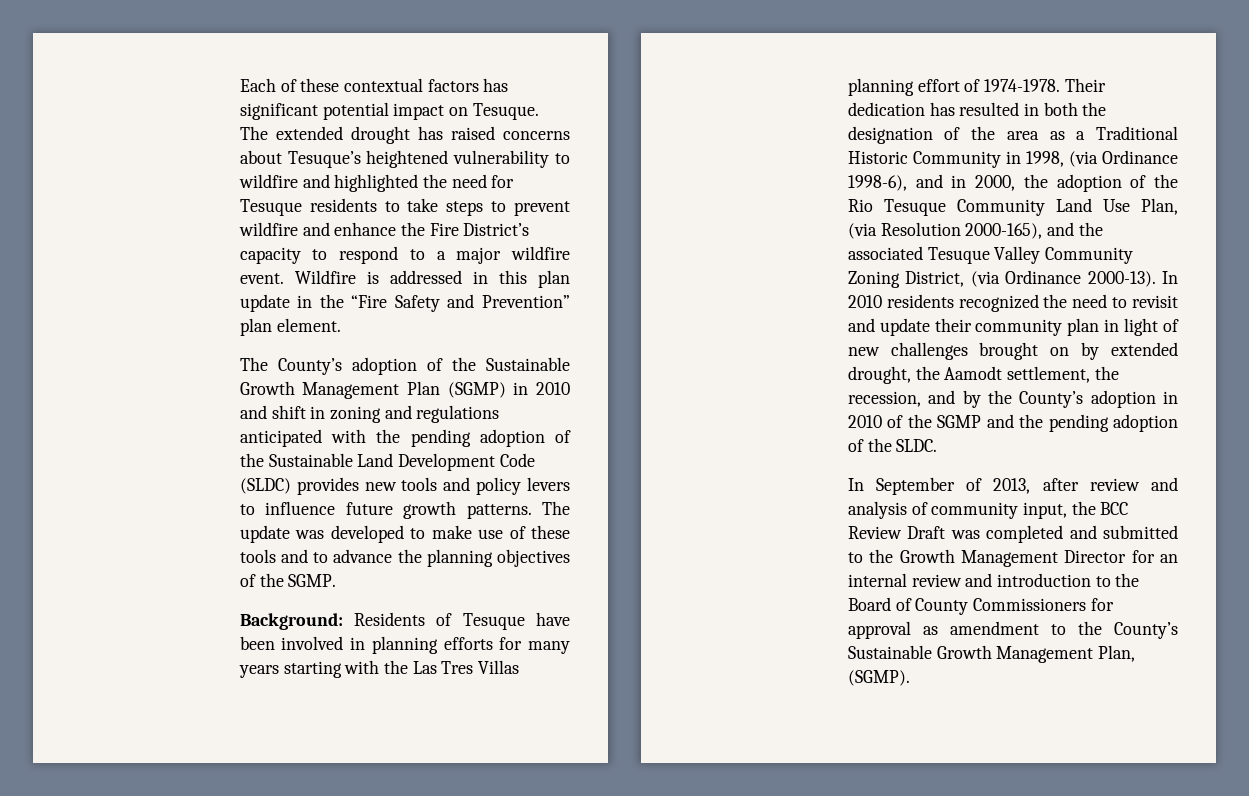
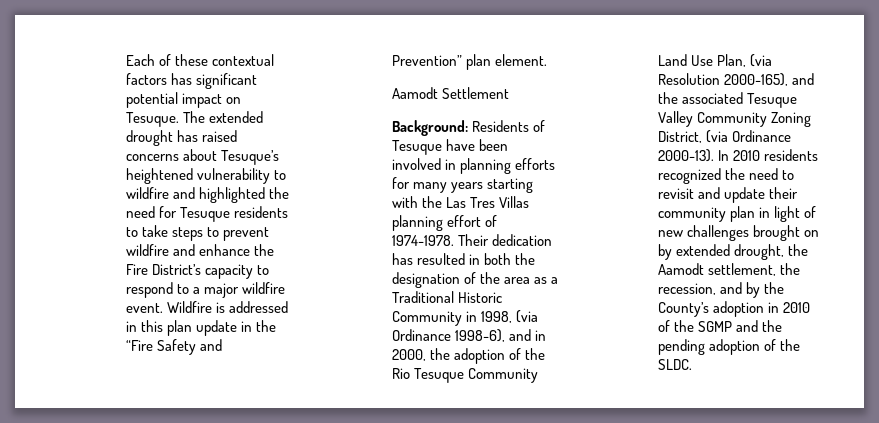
[239,357,570,375] [239,381,571,399] [239,405,500,423] [239,429,571,447] [239,453,535,471] [239,477,570,495] [239,501,570,519] [239,525,570,543] [239,549,570,567] [239,573,337,587] The County’s adoption of the Sustainable Growth Management Plan (SGMP) in 2010 and shift in zoning and regulations anticipated with the pending adoption of the Sustainable Land Development Code (SLDC) provides new tools and policy levers to influence future growth patterns. The update was developed to make use of these tools and to advance the planning objectives of the SGMP. -> [391,87,509,99] Aamodt Settlement
[847,477,1178,495] [847,501,1129,519] [847,525,1178,543] [847,549,1178,567] [847,573,1140,587] [847,597,1114,615] [847,621,1178,639] [847,645,1135,663] [847,670,910,686] // In September of 2013, after review and analysis of community input, the BCC Review Draft was completed and submitted to the Growth Management Director for an internal review and introduction to the Board of County Commissioners for approval as amendment to the County’s Sustainable Growth Management Plan, (SGMP). -> (692, 364) none

